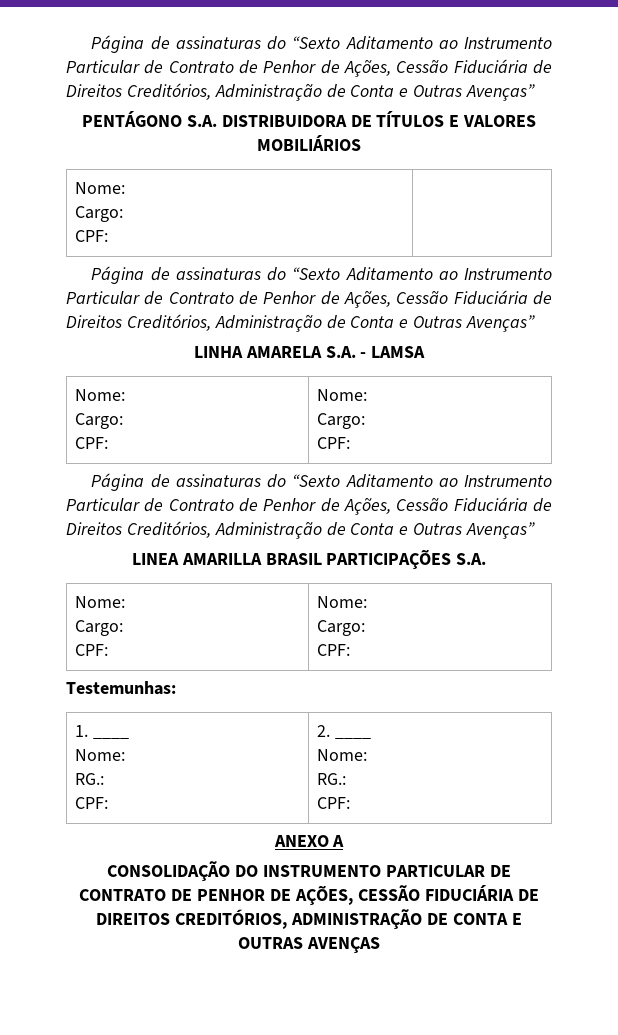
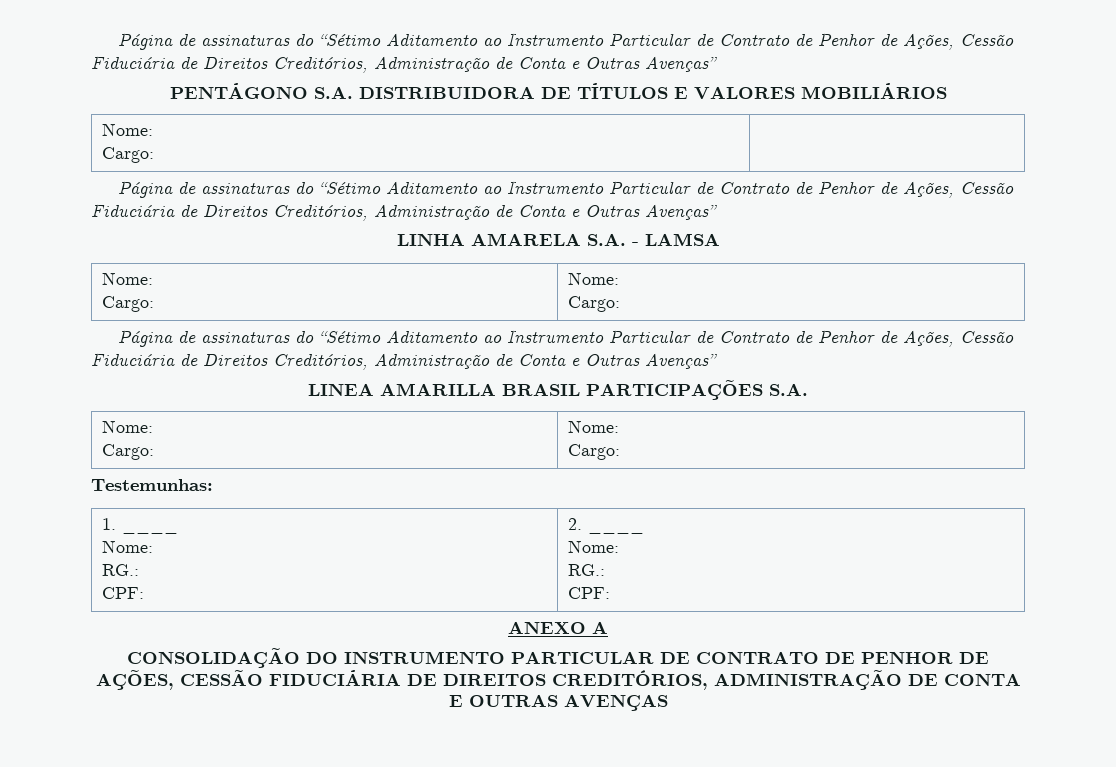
[91,35,341,53] Página de assinaturas do “Sexto -> [118,33,382,50] Página de assinaturas do “Sétimo
[75,230,109,242] [91,266,341,284] // CPF: | // Página de assinaturas do “Sexto -> [118,181,382,198] | // Página de assinaturas do “Sétimo
[75,437,109,449] [317,389,368,401] [317,413,366,429] [317,437,351,449] [91,473,341,491] // CPF: | Nome: // Cargo: // CPF: // Página de assinaturas do “Sexto -> [568,272,620,285] [568,296,621,312] [118,330,382,347] | Nome: // Cargo: // Página de assinaturas do “Sétimo
[75,644,109,656] [317,596,368,608] [317,620,366,636] [317,644,351,656] // CPF: | Nome: // Cargo: // CPF: -> [568,420,620,433] [568,444,621,460] | Nome: // Cargo:

